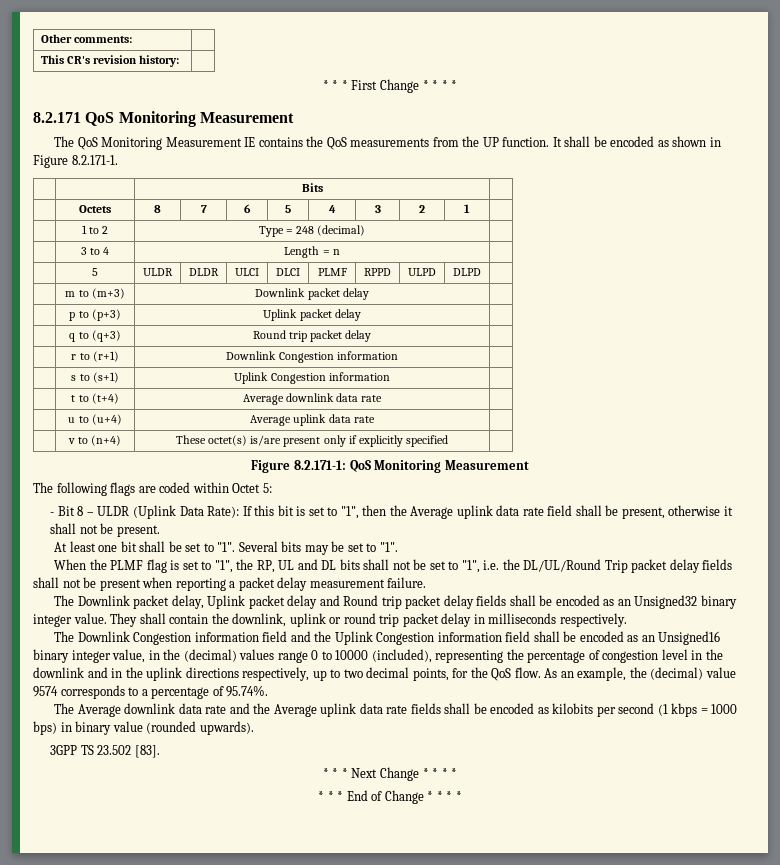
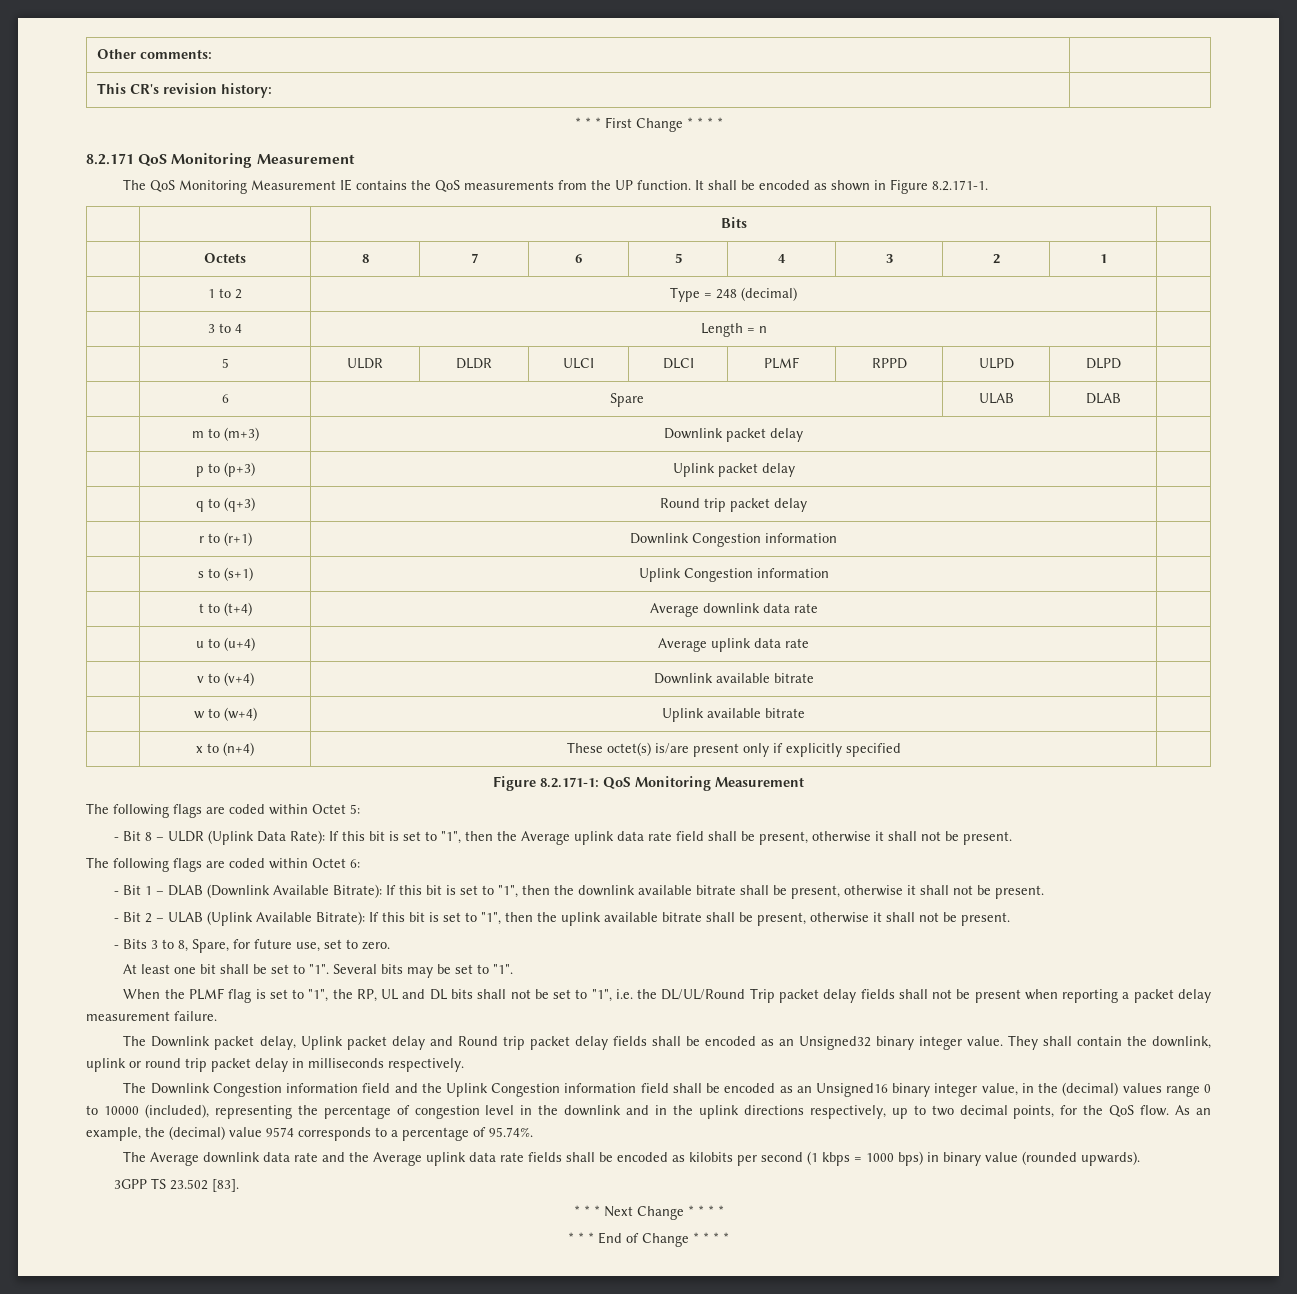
(481, 272) none -> [221,394,229,403] [609,393,644,407] [978,393,1014,404] [1085,393,1121,404] // | 6 | Spare | ULAB | DLAB |
(88, 440) none -> [223,672,254,686] [653,673,814,684] [193,707,257,721] [662,708,805,722] [196,743,219,753] (v+4) | Downlink available bitrate | // | w to (w+4) | Uplink available bitrate | // | x to
(160, 531) none -> [86,857,360,872] [114,884,1045,899] [114,911,1011,926] [114,939,391,953] // The following flags are coded within Octet 6: // - Bit 1 – DLAB (Downlink Available Bitrate): If this bit is set to "1", then the downlink available bitrate shall be present, otherwise it shall not be present. // - Bit 2 – ULAB (Uplink Available Bitrate): If this bit is set to "1", then the uplink available bitrate shall be present, otherwise it shall not be present. // - Bits 3 to 8, Spare, for future use, set to zero.

